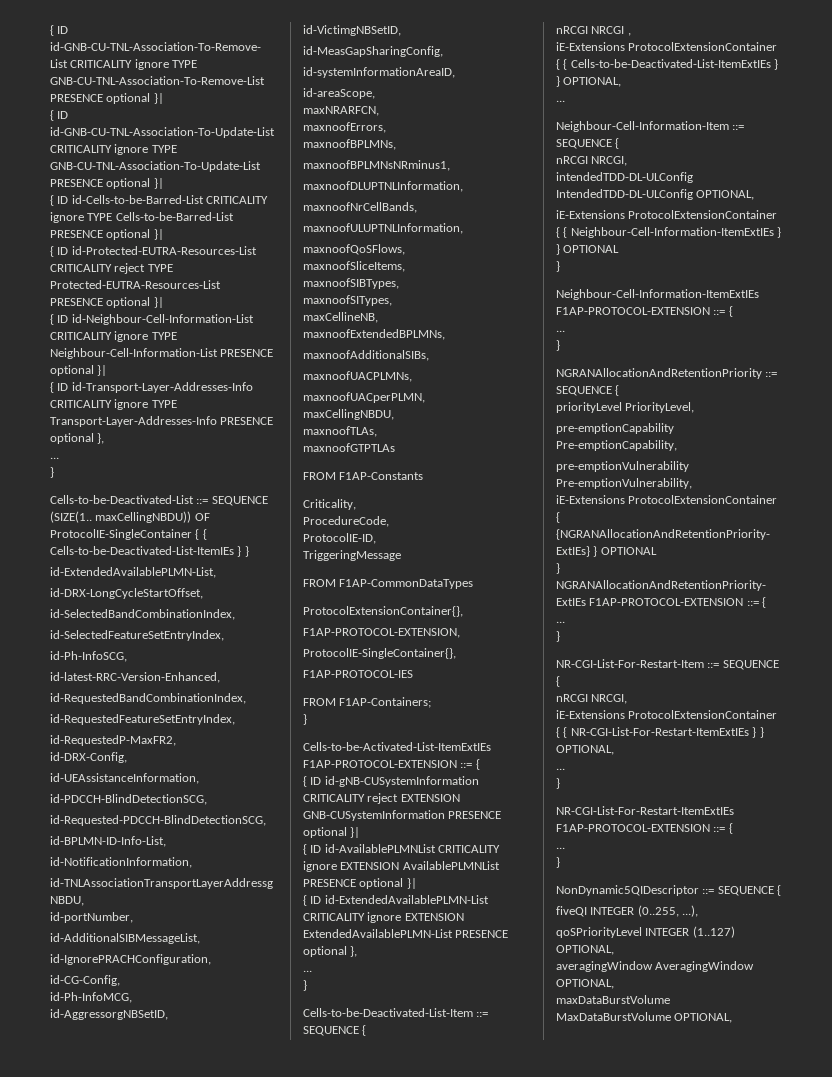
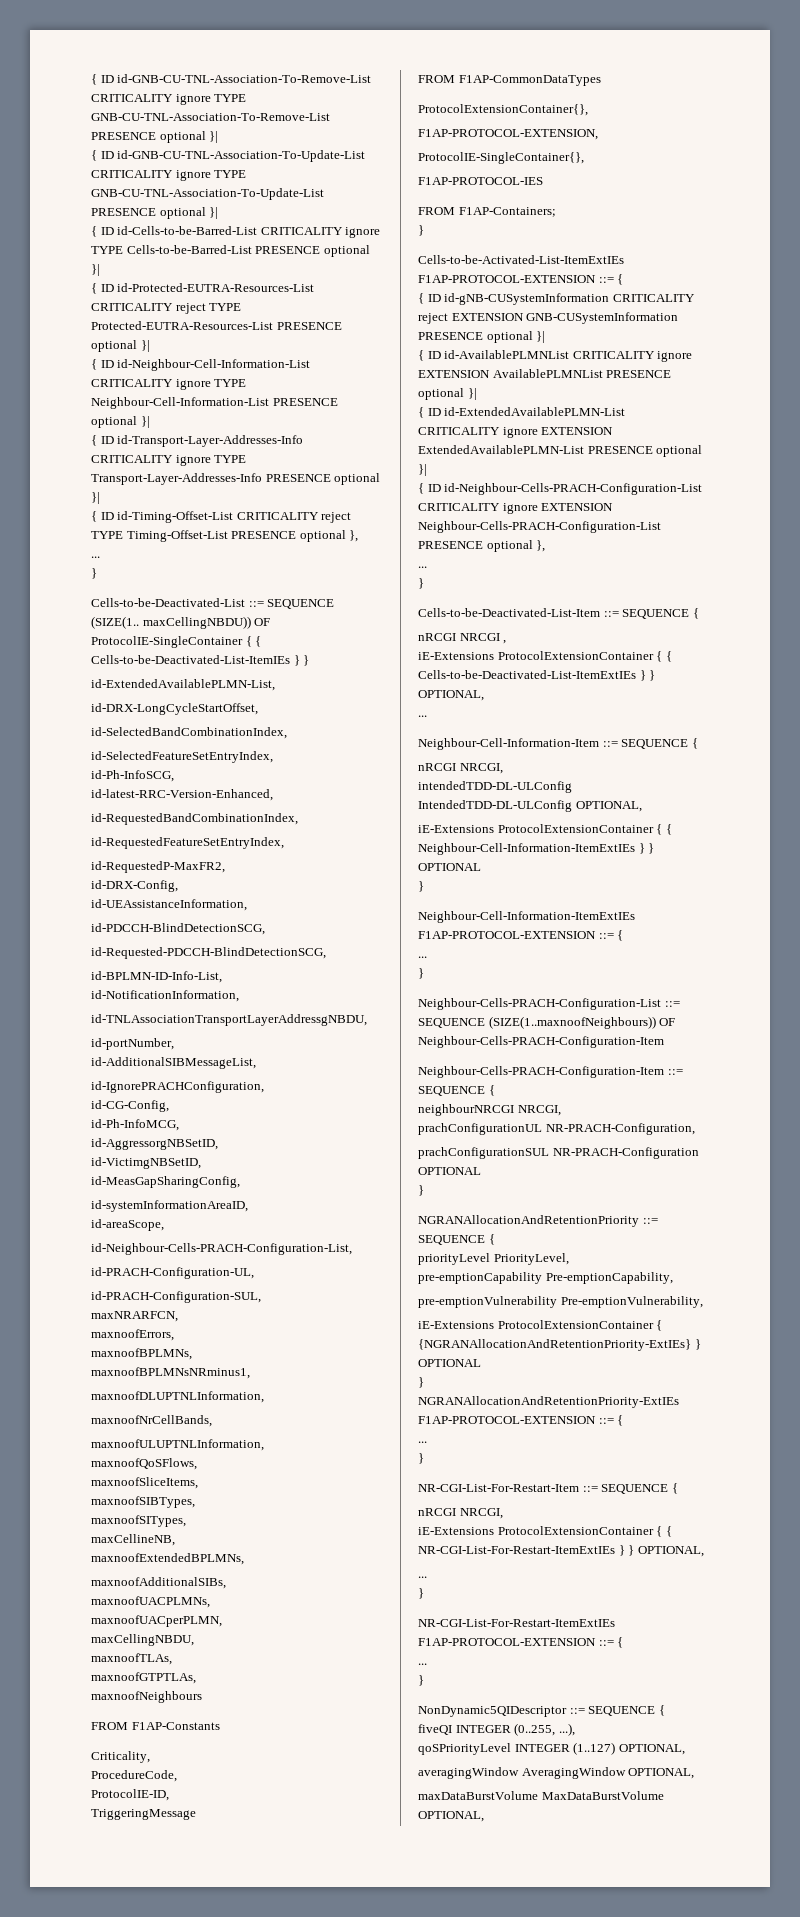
(94, 438) none -> [91,492,100,504] [91,511,352,523] [91,530,346,542] }| // { ID id-Timing-Offset-List CRITICALITY reject TYPE Timing-Offset-List PRESENCE optional
(375, 93) none -> [91,1243,352,1255] [91,1267,254,1279] [91,1291,261,1303] // id-Neighbour-Cells-PRACH-Configuration-List, // id-PRACH-Configuration-UL, // id-PRACH-Configuration-SUL,
[303,443,395,452] maxnoofGTPTLAs -> [91,1672,196,1684] [91,1691,202,1703] maxnoofGTPTLAs, // maxnoofNeighbours
(347, 951) none -> [418,464,427,476] [418,483,703,495] [418,503,614,514] [418,521,661,533] [418,540,533,552] }| // { ID id-Neighbour-Cells-PRACH-Configuration-List CRITICALITY ignore EXTENSION Neighbour-Cells-PRACH-Configuration-List PRESENCE optional
(560, 345) none -> [418,998,680,1010] [418,1016,676,1029] [418,1036,664,1048] [418,1066,683,1078] [418,1085,495,1096] [418,1104,561,1116] [418,1123,695,1135] [418,1147,699,1159] [418,1167,481,1175] [418,1185,424,1196] // Neighbour-Cells-PRACH-Configuration-List ::= SEQUENCE (SIZE(1..maxnoofNeighbours)) OF Neighbour-Cells-PRACH-Configuration-Item // Neighbour-Cells-PRACH-Configuration-Item ::= SEQUENCE { // neighbourNRCGI NRCGI, // prachConfigurationUL NR-PRACH-Configuration, // prachConfigurationSUL NR-PRACH-Configuration OPTIONAL // }

